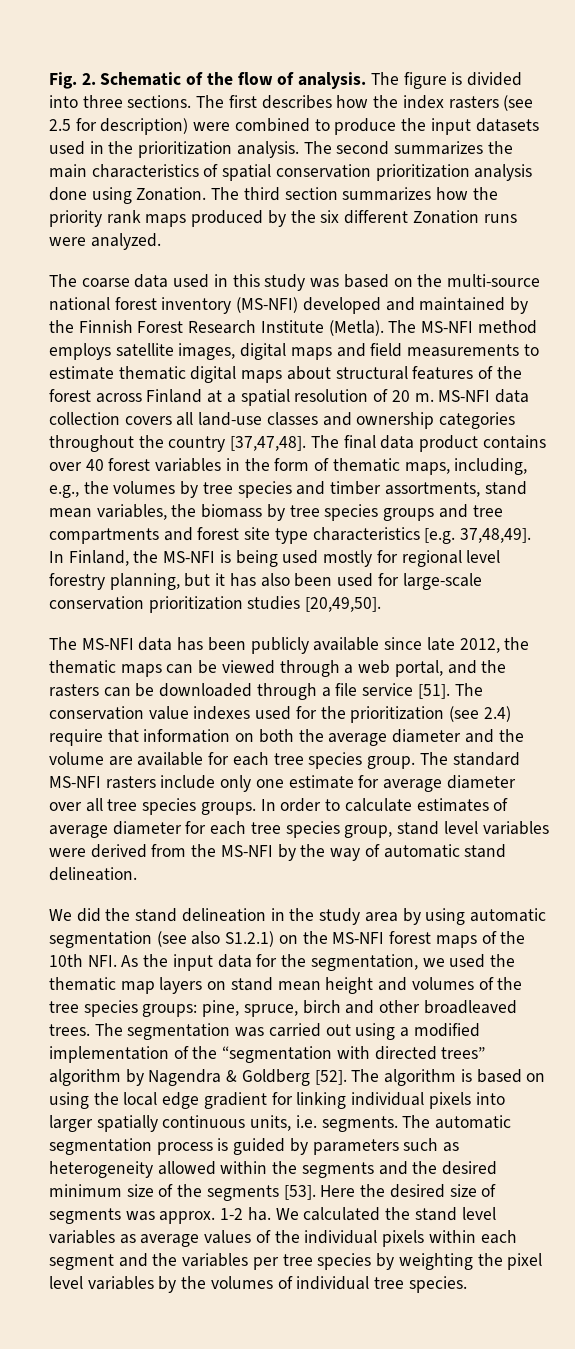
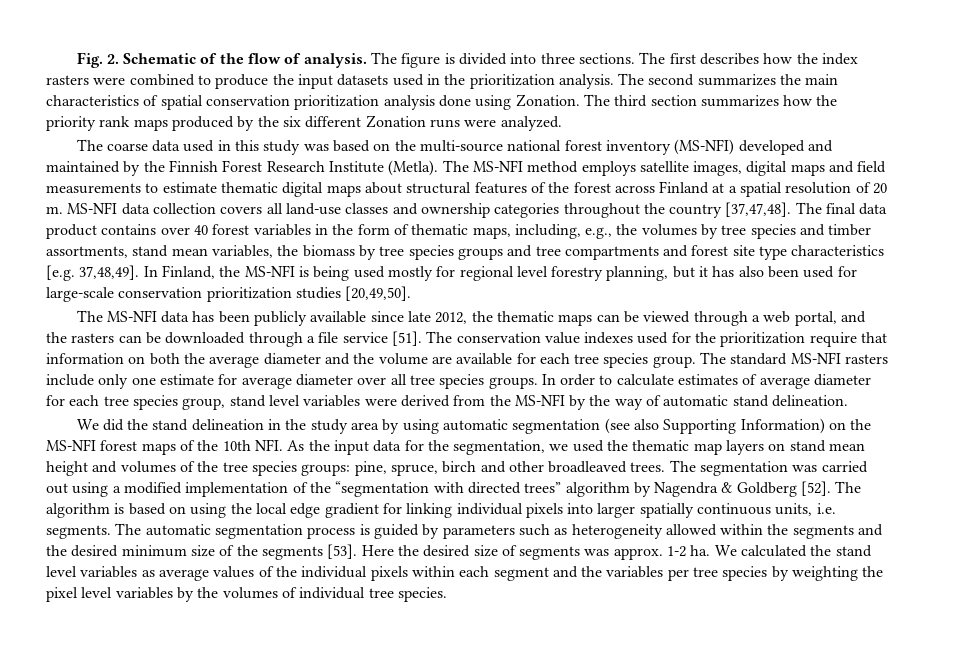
[503,95,534,111] [49,118,189,135] (see 2.5 for description) -> (89, 80) none
[449,706,511,722] (see 2.4) -> (806, 339) none
[225,931,275,947] S1.2.1) -> [663,418,825,434] Supporting Information)

